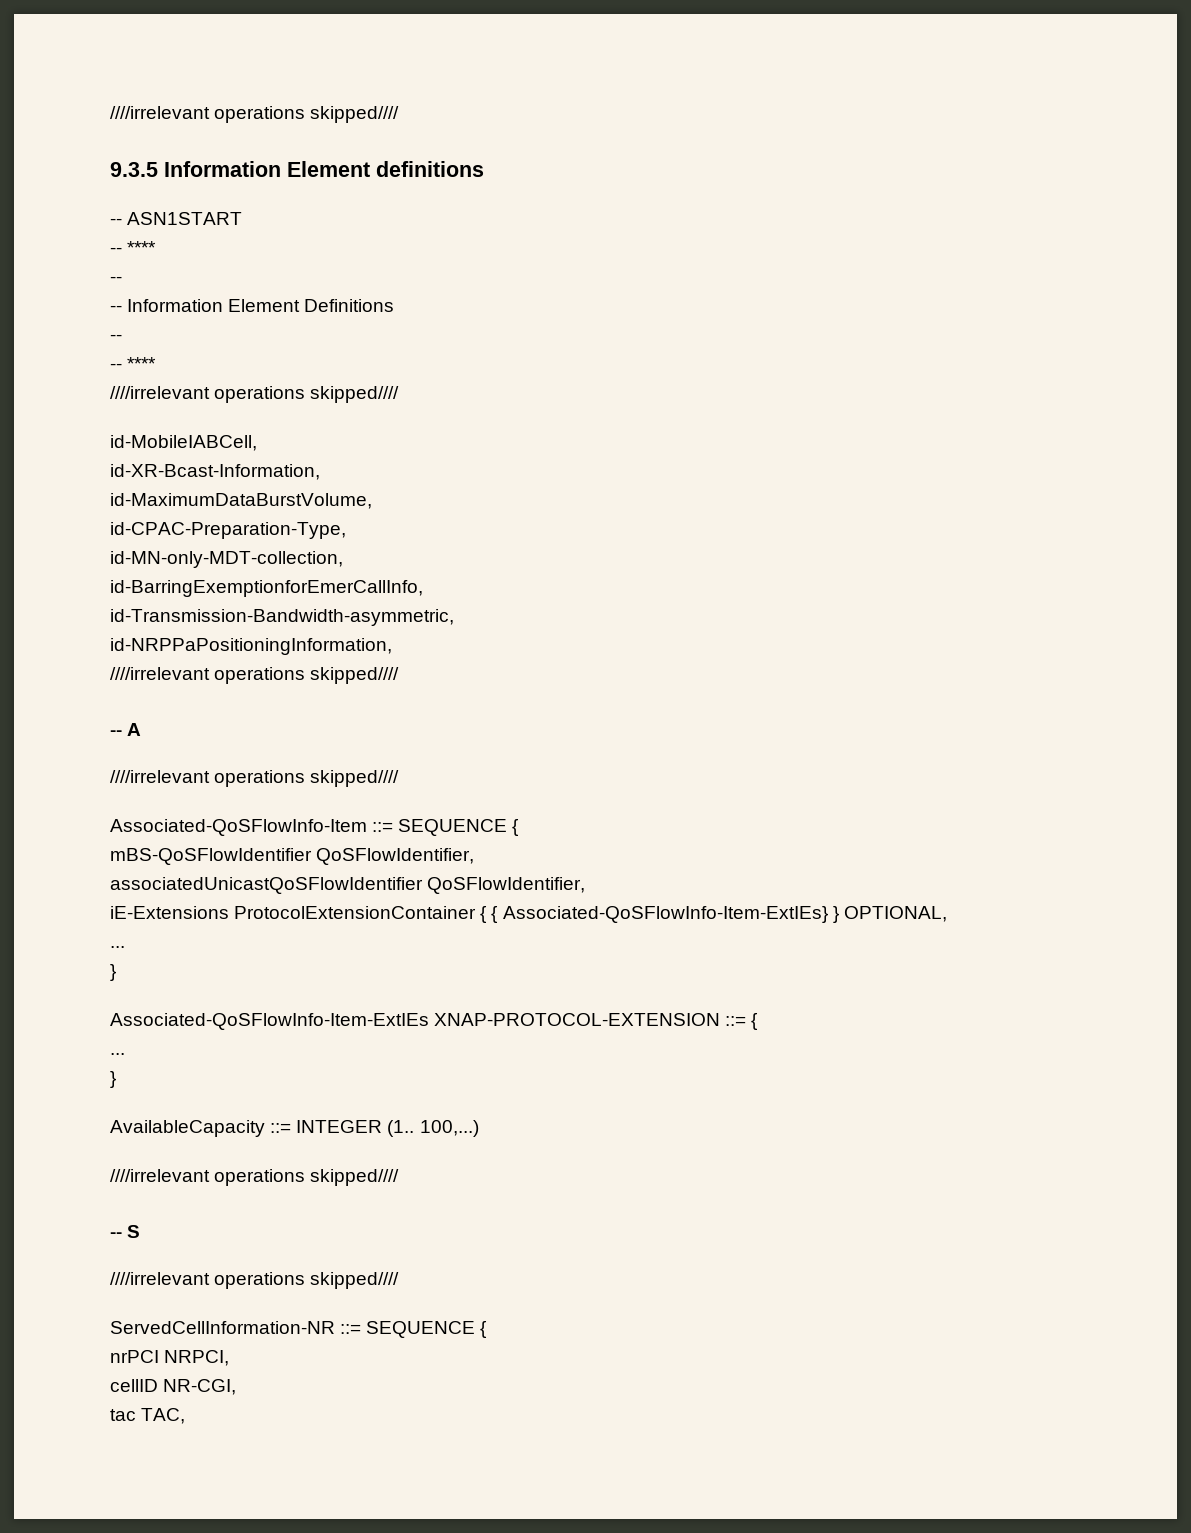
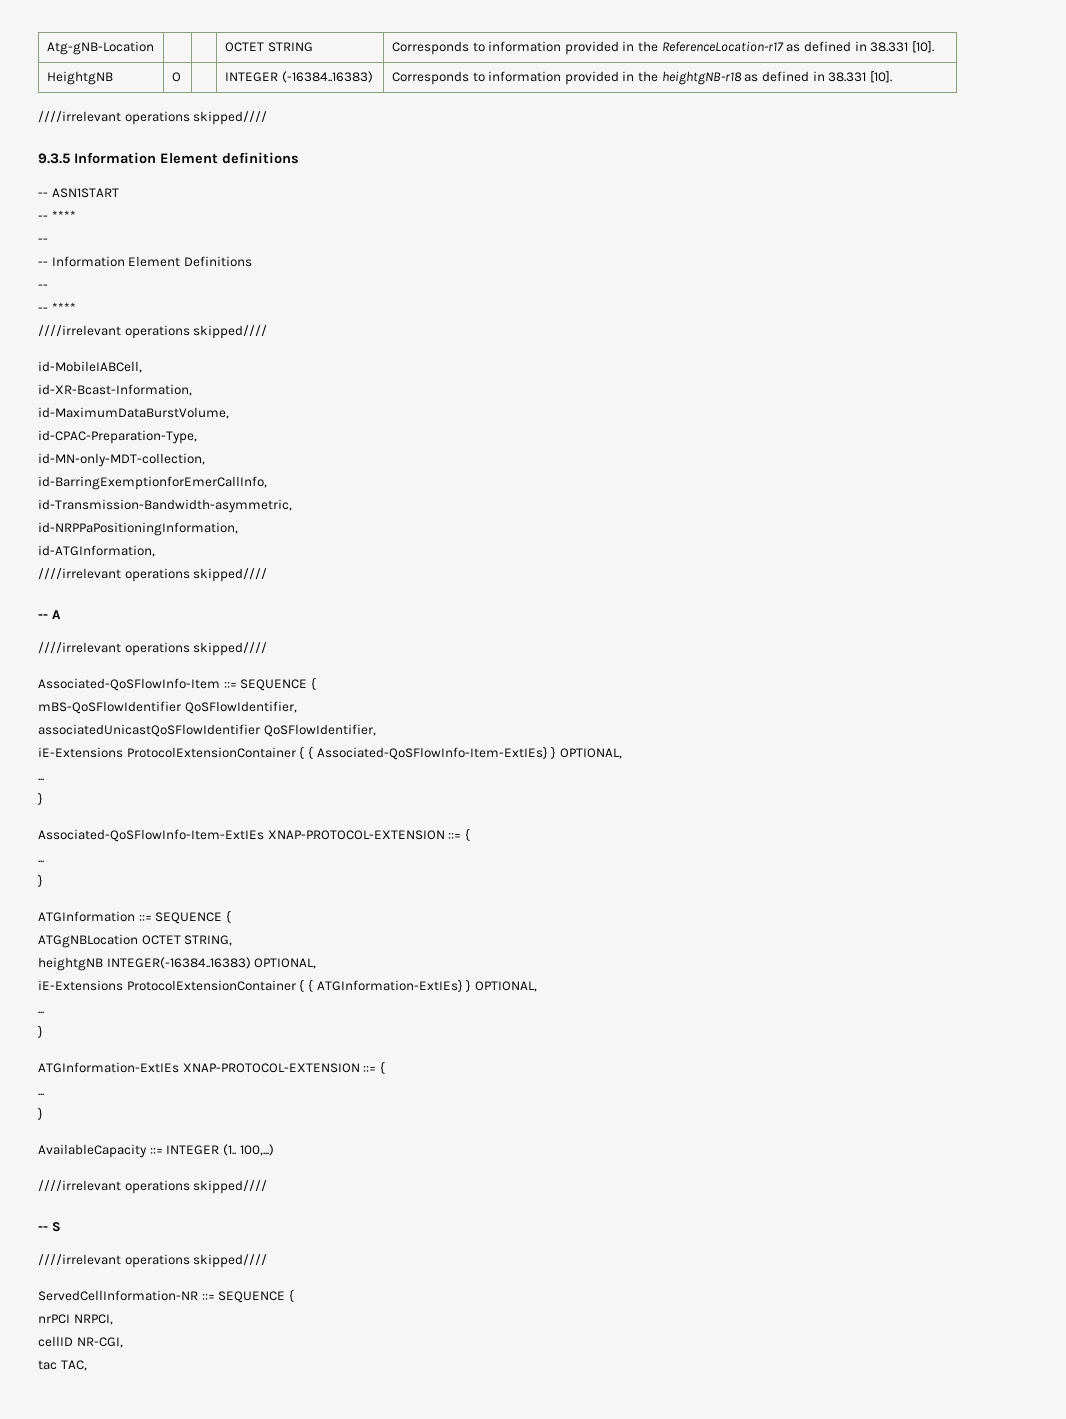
(110, 112) none -> [46,41,154,55] [224,42,313,52] [391,41,934,55] [46,71,113,85] [171,72,181,82] [224,71,373,83] [391,71,892,85] Atg-gNB-Location | | | OCTET STRING | Corresponds to information provided in the ReferenceLocation-r17 as defined in 38.331 [10]. // HeightgNB | O | | INTEGER (-16384..16383) | Corresponds to information provided in the heightgNB-r18 as defined in 38.331 [10]. //
(392, 646) none -> [38,545,155,557] // id-ATGInformation,
(116, 1079) none -> [38,910,231,924] [38,934,233,948] [38,957,317,971] [38,979,537,992] [38,1011,44,1014] [38,1025,43,1038] [38,1061,385,1074] [38,1093,44,1096] [38,1107,43,1120] // ATGInformation ::= SEQUENCE { // ATGgNBLocation OCTET STRING, // heightgNB INTEGER(-16384..16383) OPTIONAL, // iE-Extensions ProtocolExtensionContainer { { ATGInformation-ExtIEs} } OPTIONAL, // ... // } // ATGInformation-ExtIEs XNAP-PROTOCOL-EXTENSION ::= { // ... // }

